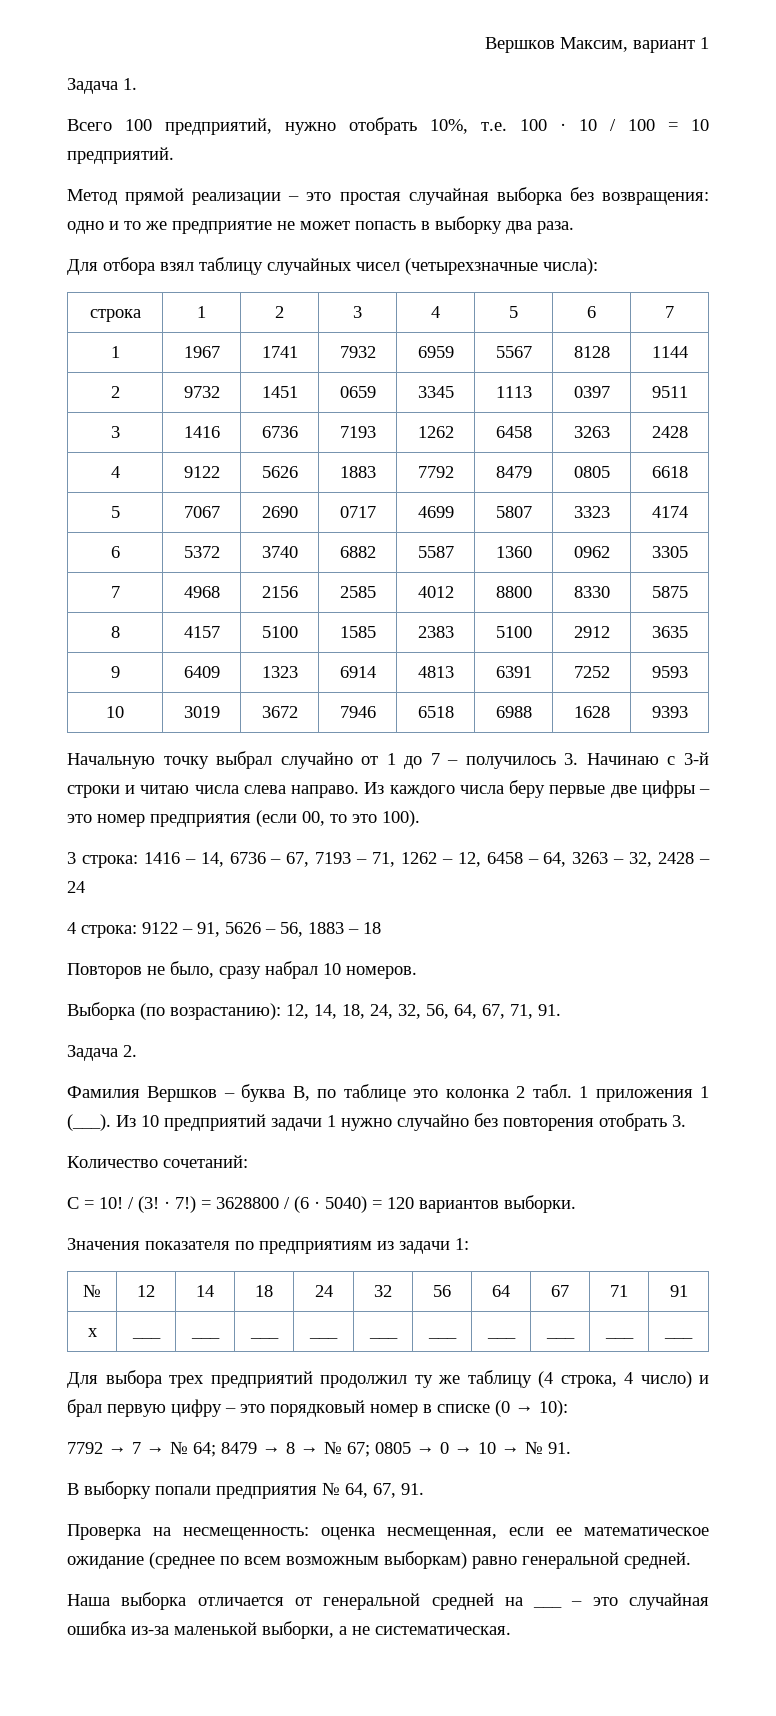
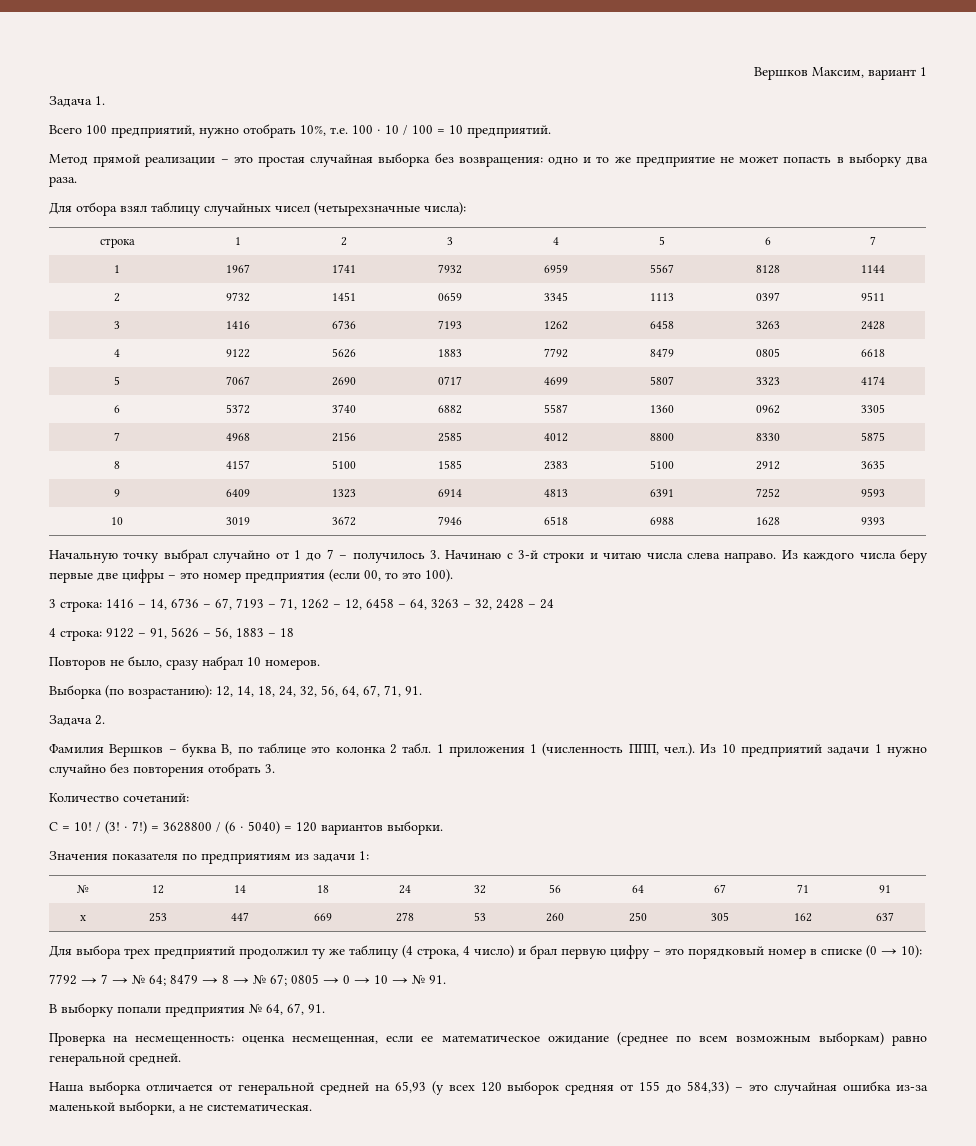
[67,1114,111,1131] (___). -> [542,743,696,756] (численность ППП, чел.).
[131,1337,161,1339] [190,1337,220,1339] [249,1337,279,1339] [309,1337,338,1339] [368,1337,398,1339] [427,1337,457,1339] [486,1337,516,1339] [545,1337,575,1339] [604,1337,634,1339] [664,1337,693,1339] ___ | ___ | ___ | ___ | ___ | ___ | ___ | ___ | ___ | ___ -> [148,912,167,922] [231,912,249,921] [313,913,332,921] [396,912,414,922] [474,912,486,921] [546,913,564,922] [628,912,647,922] [711,912,729,921] [793,913,812,922] [875,912,894,921] 253 | 447 | 669 | 278 | 53 | 260 | 250 | 305 | 162 | 637
[533,1606,563,1608] ___ -> [394,1081,730,1095] 65,93 (у всех 120 выборок средняя от 155 до 584,33)

